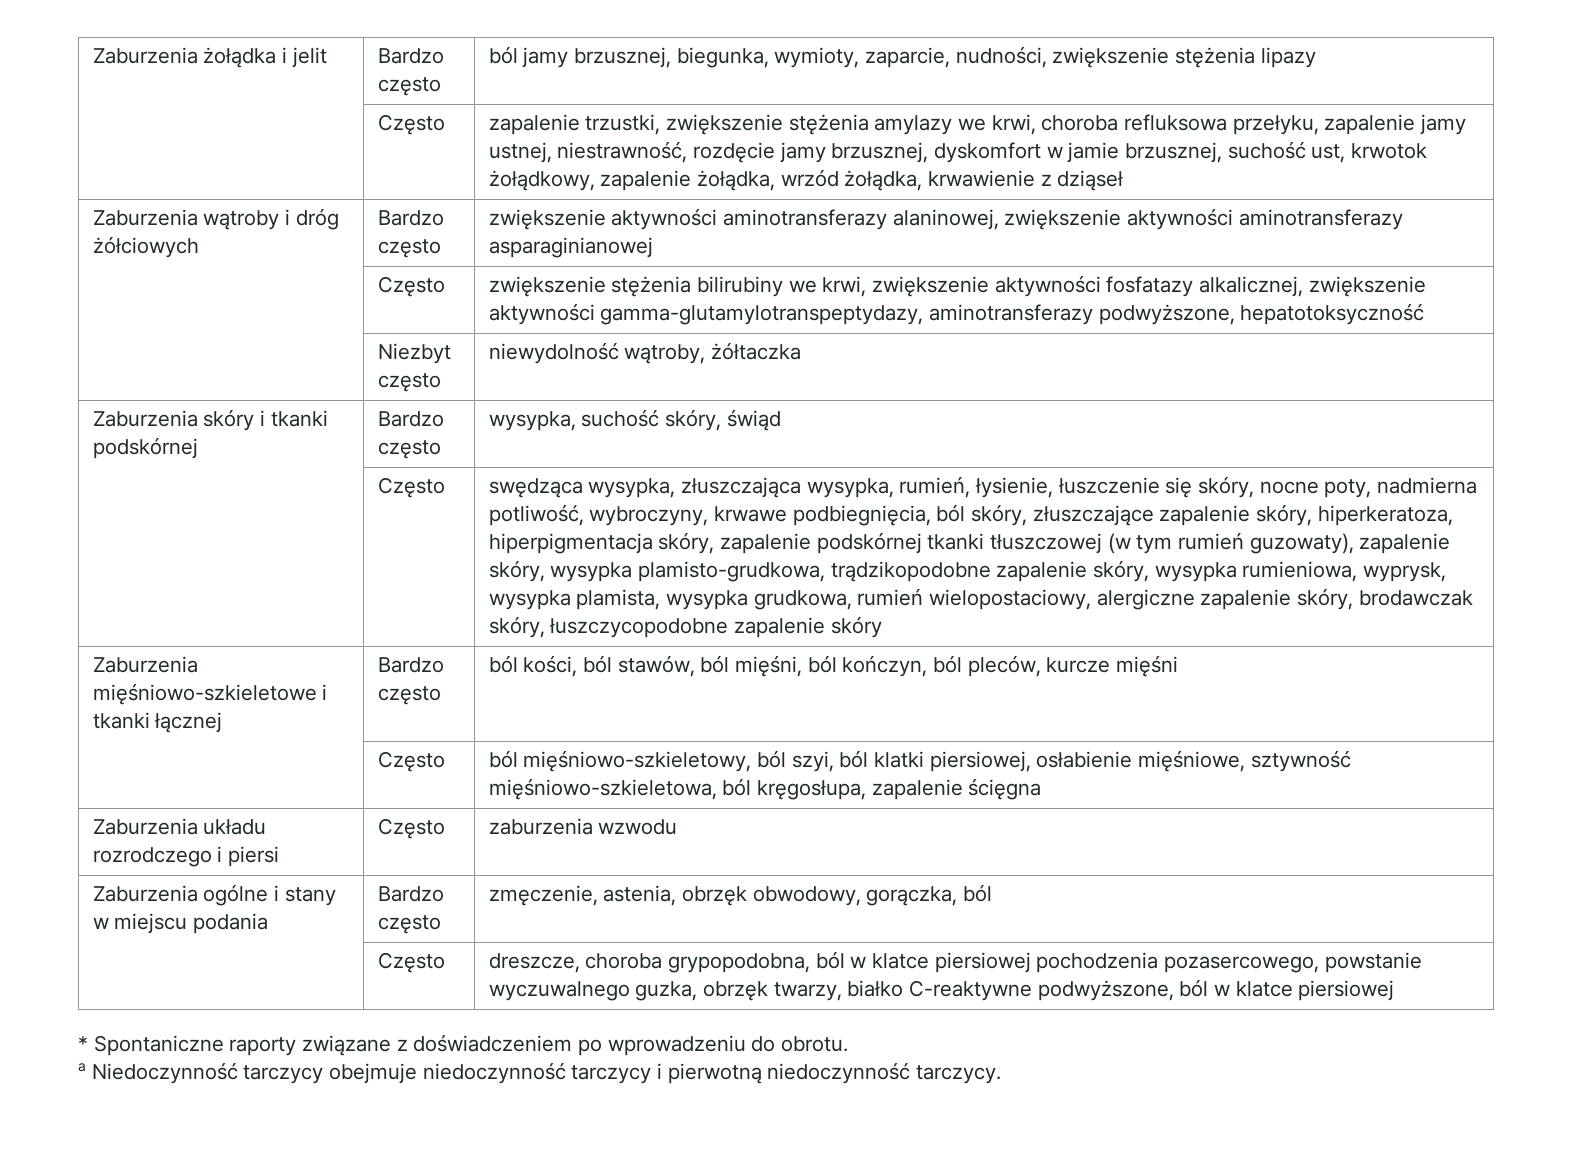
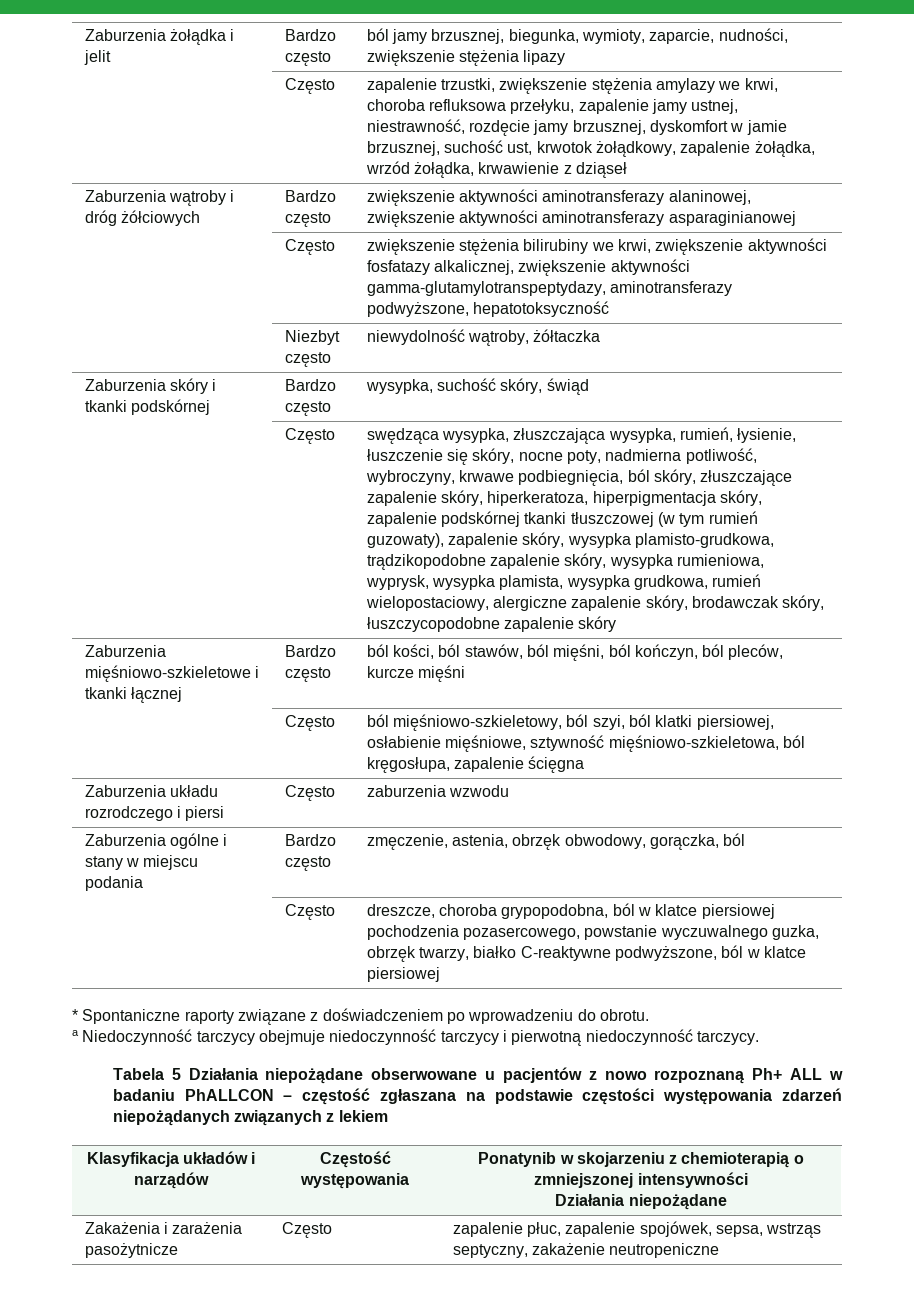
(1002, 1074) none -> [112,1067,844,1084] [112,1088,842,1105] [112,1110,388,1126] [86,1151,256,1167] [134,1172,209,1189] [319,1151,391,1168] [300,1173,409,1189] [478,1152,804,1168] [534,1172,748,1188] [555,1194,727,1210] [84,1222,243,1234] [84,1243,178,1258] [281,1222,332,1238] [452,1221,822,1238] [452,1243,720,1258] // Tabela 5 Działania niepożądane obserwowane u pacjentów z nowo rozpoznaną Ph+ ALL w badaniu PhALLCON – częstość zgłaszana na podstawie częstości występowania zdarzeń niepożądanych związanych z lekiem // Klasyfikacja układów i narządów | Częstość występowania | Ponatynib w skojarzeniu z chemioterapią o zmniejszonej intensywności // Działania niepożądane // Zakażenia i zarażenia pasożytnicze | Często | zapalenie płuc, zapalenie spojówek, sepsa, wstrząs septyczny, zakażenie neutropeniczne

